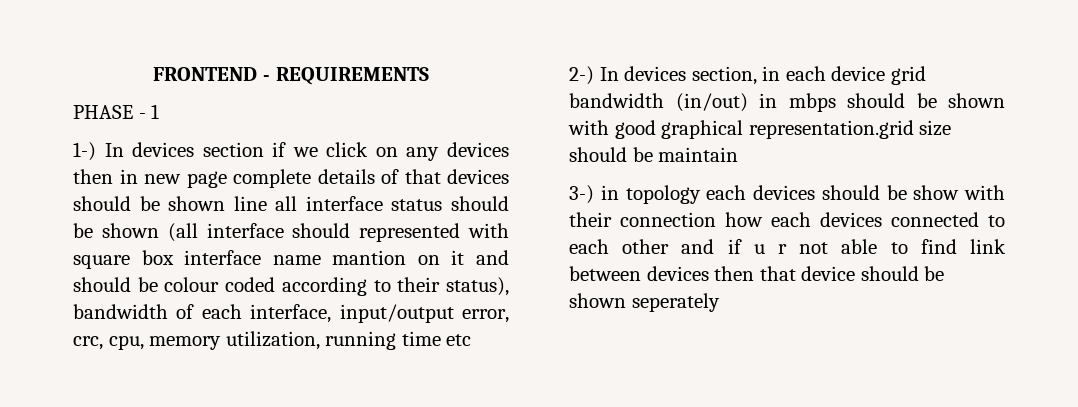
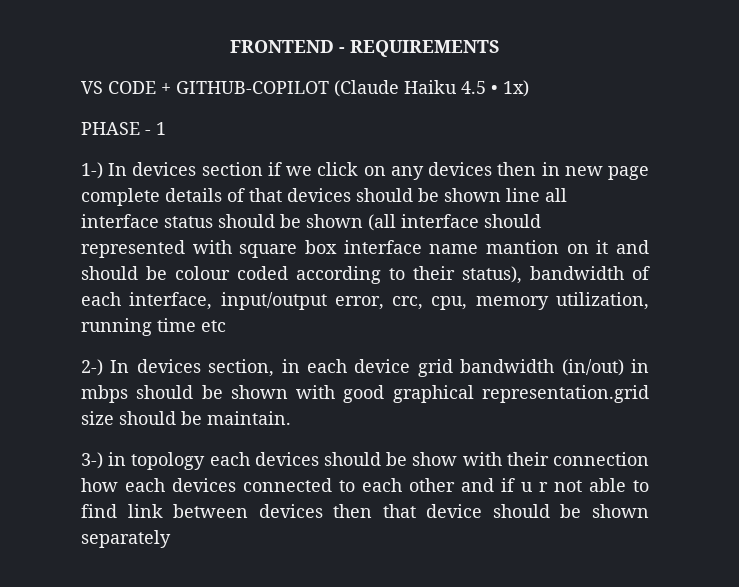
(429, 76) none -> [81,80,529,97] // VS CODE + GITHUB-COPILOT (Claude Haiku 4.5 • 1x)
[658,147,739,162] maintain -> [207,411,291,425] maintain.
[631,293,720,312] seperately -> [81,530,171,548] separately

